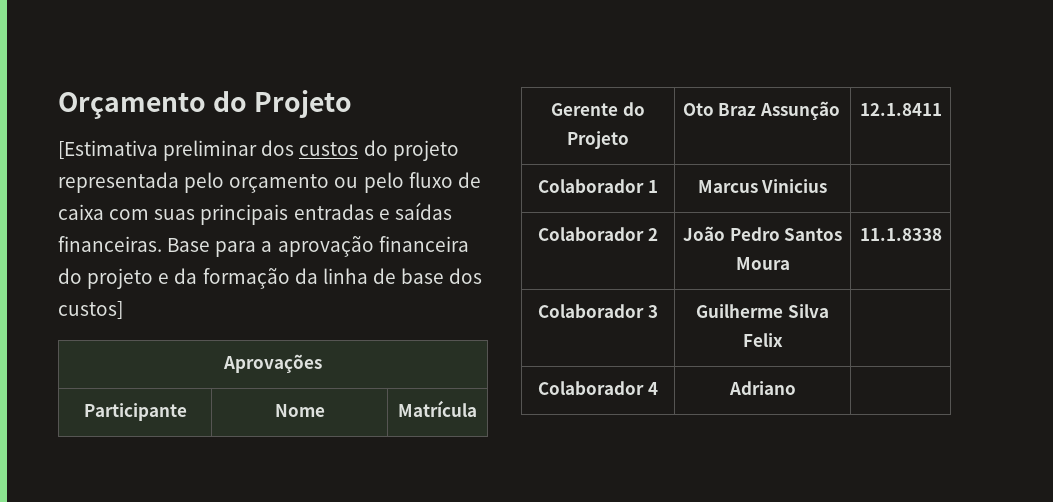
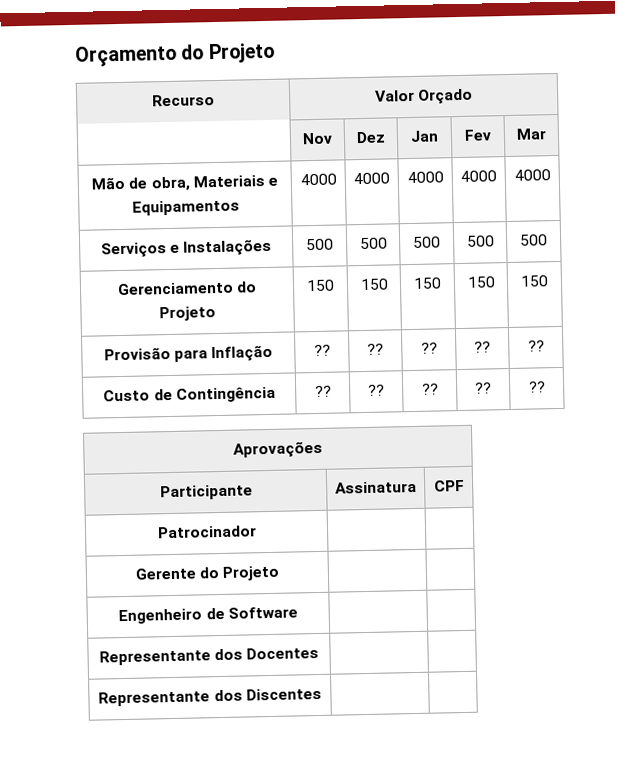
[58,140,459,161] [58,172,481,193] [58,202,452,225] [58,236,469,257] [58,268,483,289] [58,301,123,319] // [Estimativa preliminar dos custos do projeto representada pelo orçamento ou pelo fluxo de caixa com suas principais entradas e saídas financeiras. Base para a aprovação financeira do projeto e da formação da linha de base dos custos] -> [152,94,215,107] [373,88,474,104] [302,132,333,145] [356,131,386,144] [410,130,439,142] [464,129,492,141] [516,128,547,140] [91,175,278,192] [131,199,240,216] [299,173,337,186] [353,172,390,185] [406,171,444,184] [460,170,497,182] [513,169,551,181] [100,238,273,258] [306,238,334,251] [359,237,388,250] [413,236,441,248] [466,235,495,247] [519,234,548,246] [116,281,258,296] [159,306,216,322] [306,279,335,292] [359,278,389,291] [413,277,442,289] [466,276,496,288] [520,275,549,287] [103,344,274,362] [313,344,331,357] [367,343,384,355] [420,342,438,354] [474,341,491,353] [527,340,545,352] [103,386,276,403] [314,385,332,398] [368,384,385,396] [421,383,439,395] [475,382,492,394] [528,381,546,393] // Recurso | Valor Orçado // | Nov | Dez | Jan | Fev | Mar // Mão de obra, Materiais e Equipamentos | 4000 | 4000 | 4000 | 4000 | 4000 // Serviços e Instalações | 500 | 500 | 500 | 500 | 500 // Gerenciamento do Projeto | 150 | 150 | 150 | 150 | 150 // Provisão para Inflação | ?? | ?? | ?? | ?? | ?? // Custo de Contingência | ?? | ?? | ?? | ?? | ??
[274,404,325,417] [398,400,477,417] Nome | Matrícula -> [335,480,417,494] [433,479,465,492] [156,525,257,539] Assinatura | CPF // Patrocinador | |
[682,101,840,121] [859,103,942,116] [538,179,658,193] [697,179,828,193] [538,227,658,241] [682,226,843,241] [735,257,790,270] [859,228,942,241] [538,304,658,318] [696,304,829,318] [742,333,783,347] [538,381,658,395] [728,381,796,395] Oto Braz Assunção | 12.1.8411 // Colaborador 1 | Marcus Vinicius | // Colaborador 2 | João Pedro Santos Moura | 11.1.8338 // Colaborador 3 | Guilherme Silva Felix | // Colaborador 4 | Adriano -> [118,606,298,625] [98,646,320,666] [98,687,322,707] | // Engenheiro de Software | | // Representante dos Docentes | | // Representante dos Discentes |

